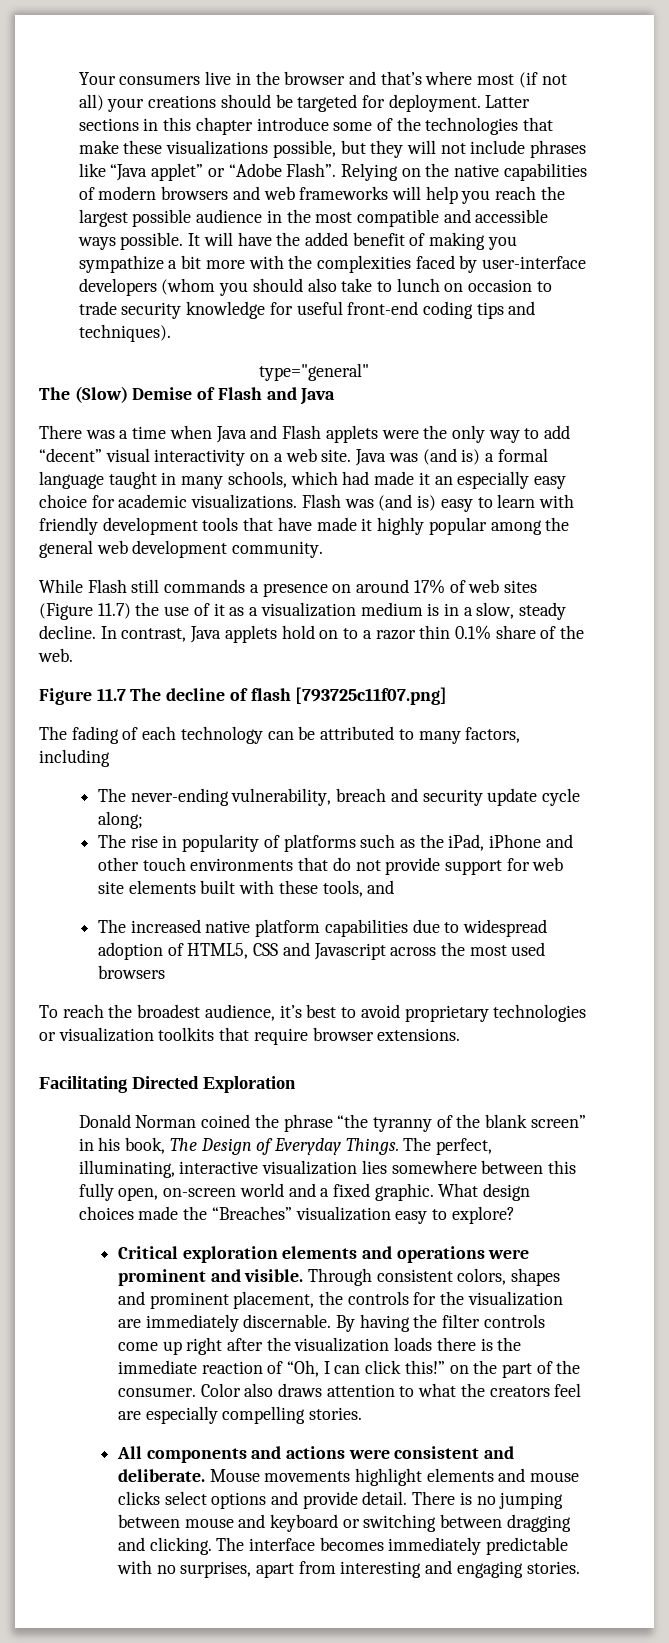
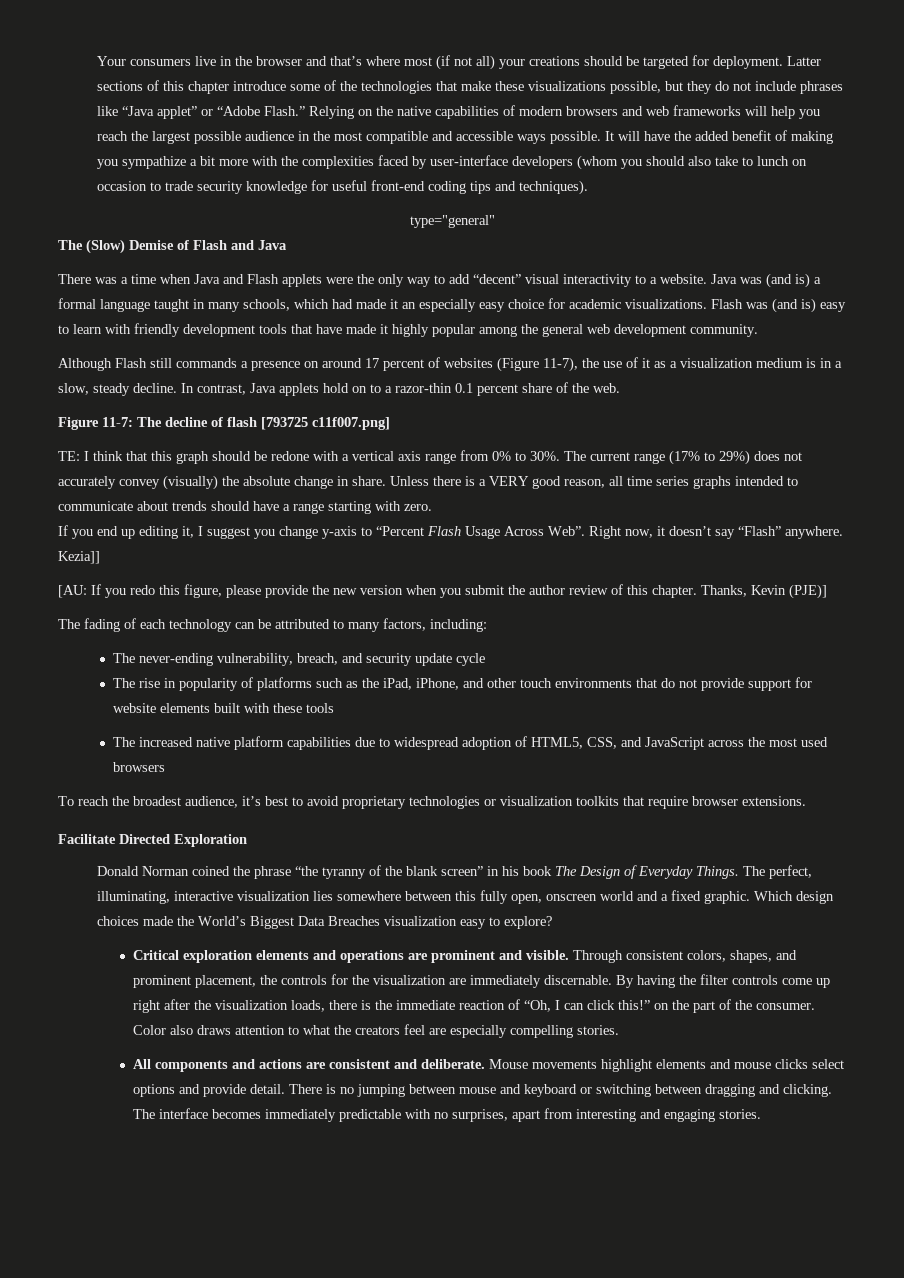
[143,118,159,131] in -> [147,80,160,91] of
[407,140,437,154] will -> [715,81,730,91] do
[286,163,337,177] Flash”. -> [264,106,306,116] Flash.”
[250,448,352,462] on a web site. -> [635,274,707,284] to a website.
[39,579,83,593] While -> [58,358,112,371] Although
[413,579,537,594] [39,603,131,620] 17% of web sites (Figure 11.7) -> [365,357,578,372] 17 percent of websites (Figure 11-7),
[375,625,491,640] razor thin 0.1% -> [395,383,518,396] razor-thin 0.1 percent
[96,688,126,701] 11.7 -> [102,417,133,427] 11-7:
[295,687,448,705] [793725c11f07.png] -> [261,417,390,430] [58,450,802,465] [58,475,798,490] [58,501,432,514] [58,525,843,539] [58,551,100,564] [58,584,827,599] [793725 c11f007.png] // TE: I think that this graph should be redone with a vertical axis range from 0% to 30%. The current range (17% to 29%) does not accurately convey (visually) the absolute change in share. Unless there is a VERY good reason, all time series graphs intended to communicate about trends should have a range starting with zero. // If you end up editing it, I suggest you change y-axis to “Percent Flash Usage Across Web”. Right now, it doesn’t say “Flash” anywhere. Kezia]] // [AU: If you redo this figure, please provide the new version when you submit the author review of this chapter. Thanks, Kevin (PJE)]
[39,749,110,767] including -> [430,619,487,632] including:
[336,788,387,802] breach -> [297,653,339,665] breach,
[97,811,143,829] along; -> (486, 659) none
[489,834,542,848] iPhone -> [416,678,460,690] iPhone,
[532,857,564,871] [97,881,124,894] web site -> [113,703,157,713] website
[322,880,395,897] tools, and -> [306,703,335,713] tools
[253,942,386,960] CSS and Javascript -> [587,737,705,750] CSS, and JavaScript
[39,1076,128,1093] Facilitating -> [58,834,116,844] Facilitate
[125,1137,166,1154] book, -> [523,866,553,876] book
[163,1188,237,1197] on-screen -> [546,894,598,901] onscreen
[438,1183,479,1197] What -> [754,891,794,901] Which
[211,1206,292,1220] “Breaches” -> [198,916,381,929] World’s Biggest Data Breaches
[488,1249,530,1259] were -> [408,953,429,960] are
[511,1268,561,1286] shapes -> [730,950,773,963] shapes,
[394,1337,433,1351] loads -> [291,1000,326,1012] loads,
[348,1449,390,1459] were -> [306,1062,327,1069] are

